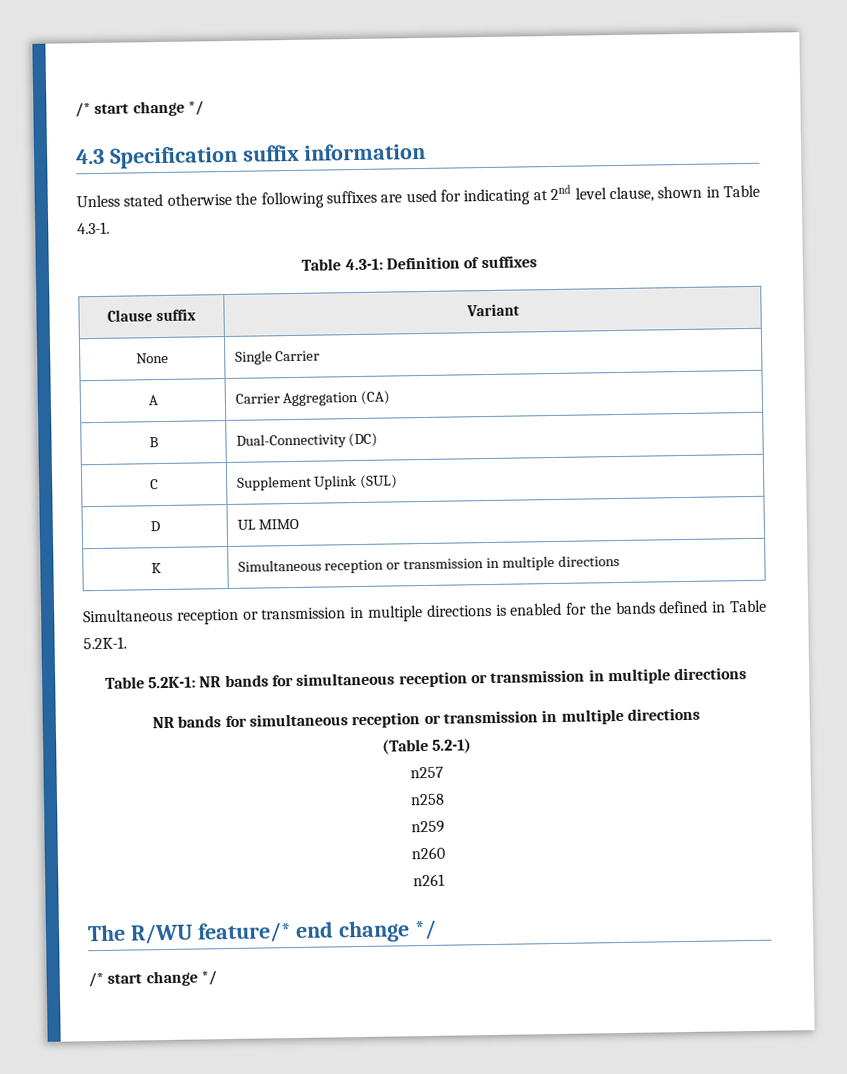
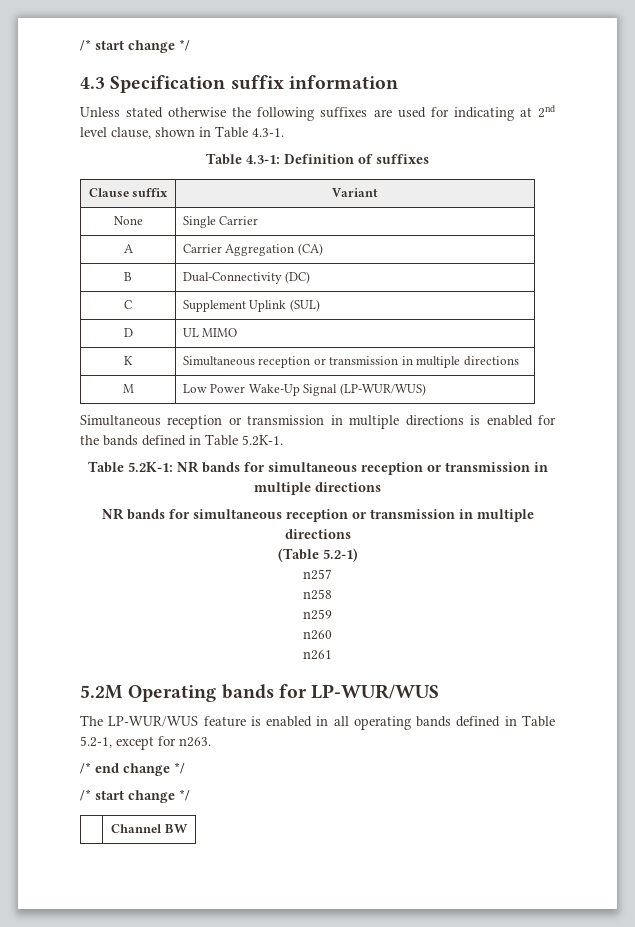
(621, 560) none -> [122,384,134,393] [182,383,426,396] // M | Low Power Wake-Up Signal (LP-WUR/WUS)
[87,922,292,945] The R/WU feature/* -> [80,684,440,702] [80,715,555,730] [80,736,211,750] [80,762,91,774] 5.2M Operating bands for LP-WUR/WUS // The LP-WUR/WUS feature is enabled in all operating bands defined in Table 5.2-1, except for n263. // /*
(217, 978) none -> [111,824,188,833] // | Channel BW

